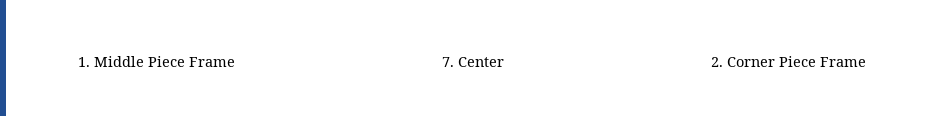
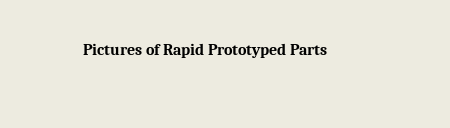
[78,56,235,67] [441,57,504,67] [711,56,866,67] 1. Middle Piece Frame // 7. Center // 2. Corner Piece Frame -> [82,43,328,58] Pictures of Rapid Prototyped Parts

